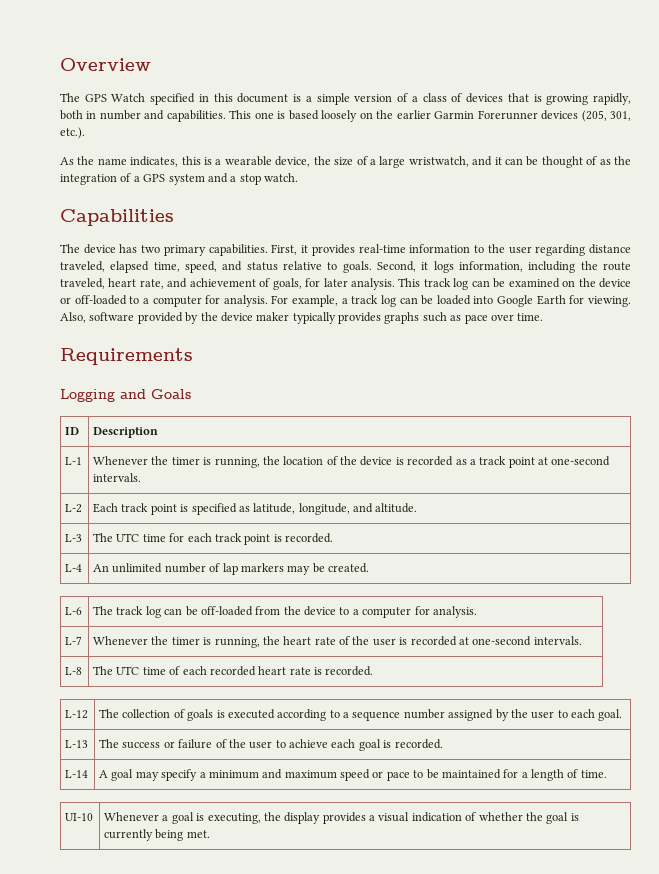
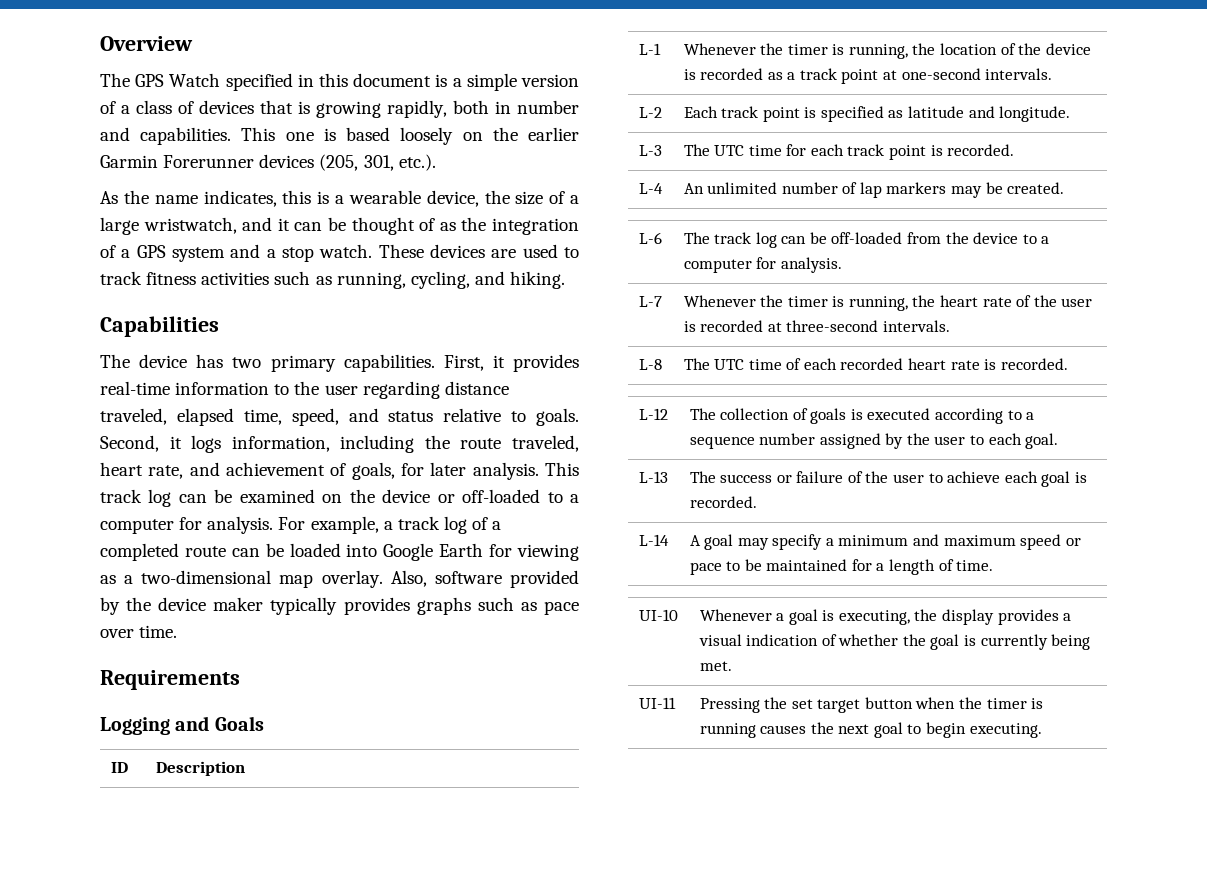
(298, 177) none -> [378,244,579,258] [100,271,566,289] These devices are used to track fitness activities such as running, cycling, and hiking.
(396, 301) none -> [472,517,502,530] [100,543,226,561] of a completed route
[588,296,632,307] viewing. -> [517,544,580,561] [100,570,383,588] viewing as a two-dimensional map overlay.
[253,503,418,515] latitude, longitude, and altitude. -> [908,106,1071,122] latitude and longitude.
[472,636,532,646] one-second -> [786,320,879,332] three-second
(210, 834) none -> [638,697,676,709] [699,697,1044,713] [699,722,1042,738] // UI-11 | Pressing the set target button when the timer is running causes the next goal to begin executing.

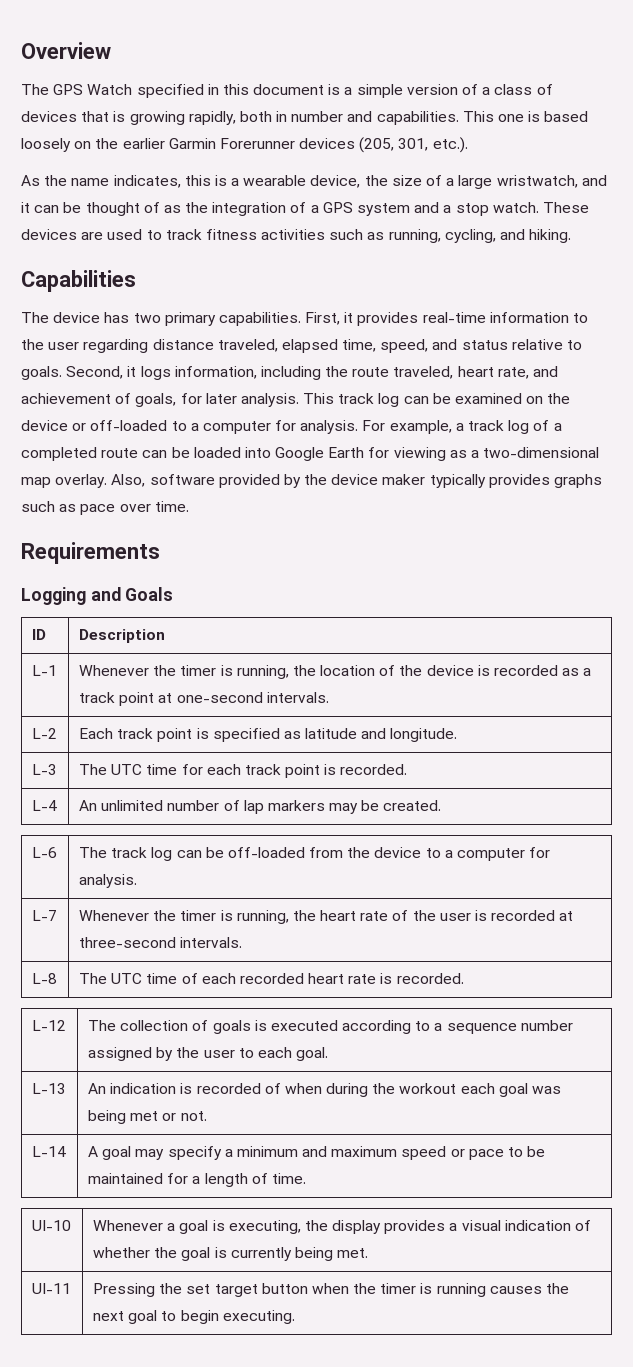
[689,471,1088,487] [689,496,757,508] The success or failure of the user to achieve each goal is recorded. -> [87,1083,561,1097] [87,1110,207,1124] An indication is recorded of when during the workout each goal was being met or not.

